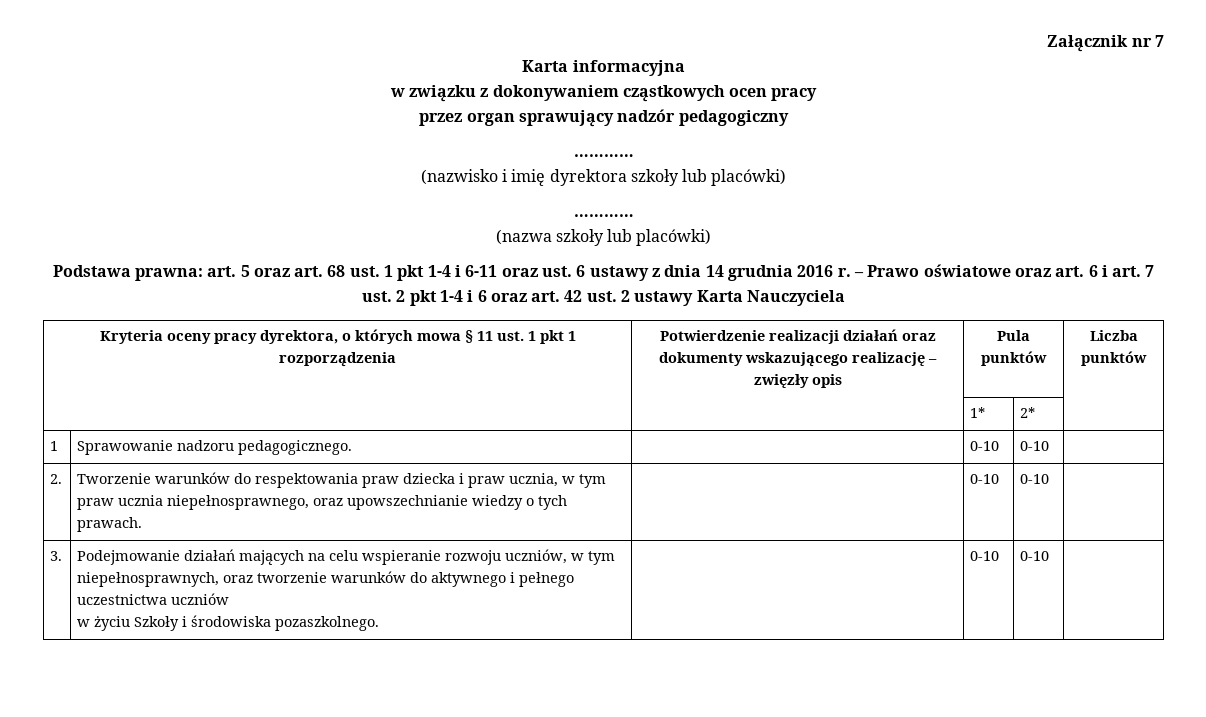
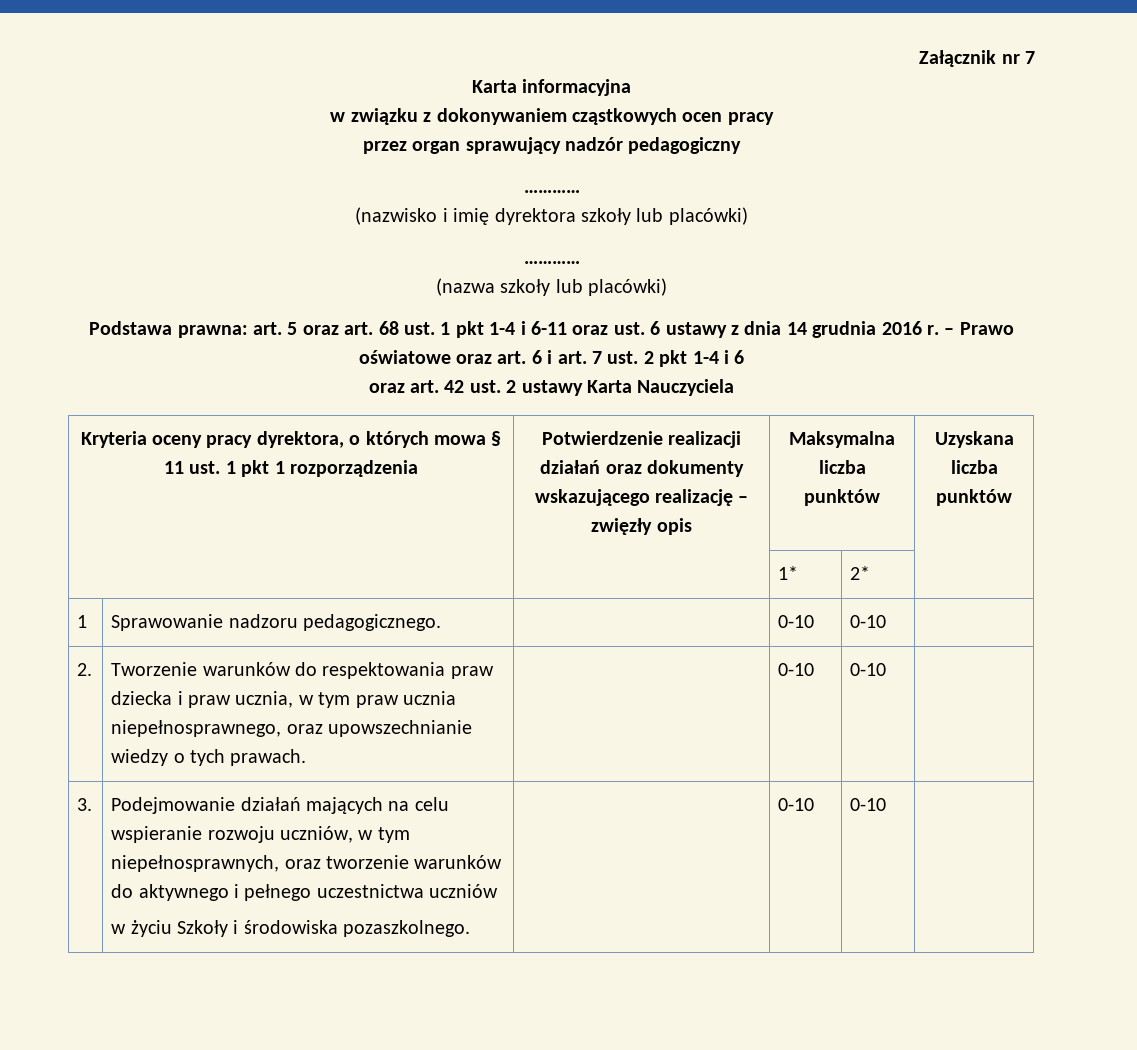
(487, 296) none -> (745, 357) //
[997,330,1030,341] Pula -> [789,431,895,448] [818,460,866,474] Maksymalna liczba
[1089,330,1138,341] Liczba -> [934,431,1014,448] [950,460,998,474] Uzyskana liczba

